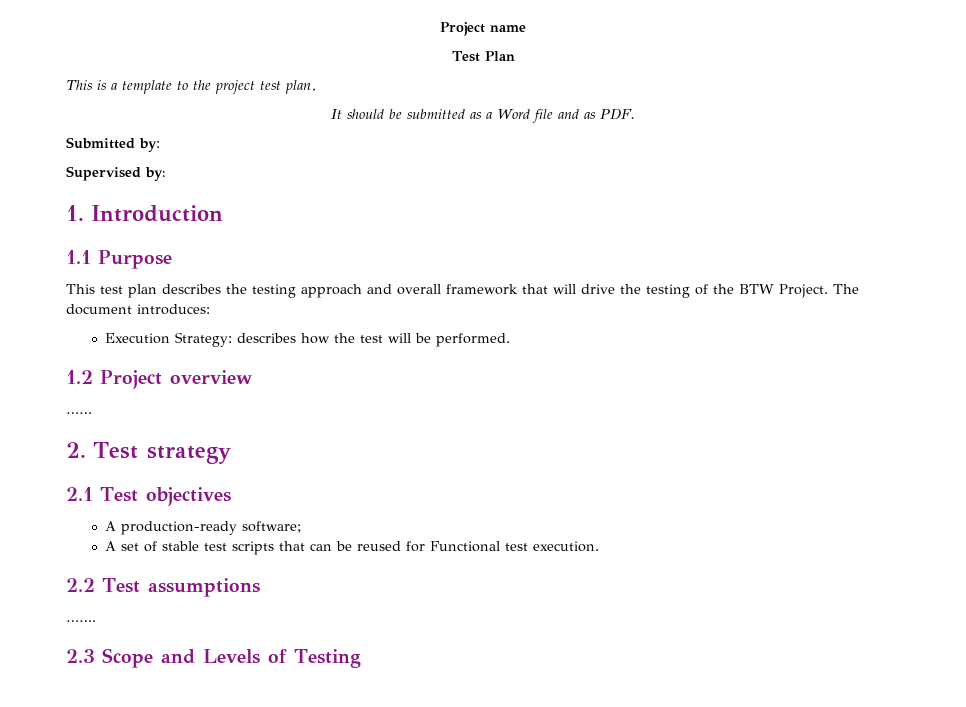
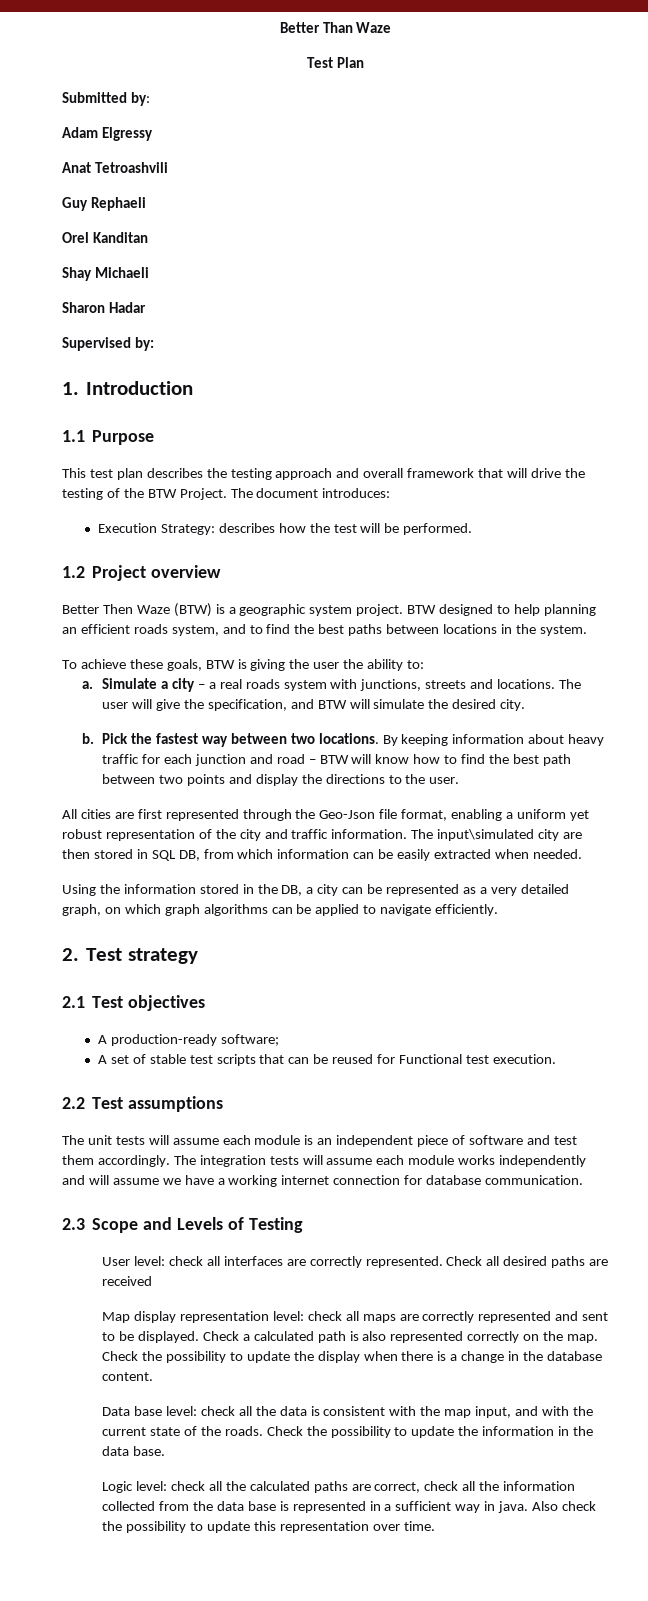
[440,22,526,36] Project name -> [279,22,392,33] Better Than Waze
[66,80,316,94] [330,109,636,123] [66,137,160,152] This is a template to the project test plan, // It should be submitted as a Word file and as PDF. // Submitted by: -> [62,92,150,106] [62,127,153,141] [62,162,168,173] [62,197,146,211] [62,232,148,243] [62,267,149,281] [62,302,146,313] Submitted by: // Adam Elgressy // Anat Tetroashvili // Guy Rephaeli // Orel Kanditan // Shay Michaeli // Sharon Hadar
[66,412,92,414] …… -> [62,603,596,617] [62,624,587,636] [62,659,425,671] [82,678,581,692] [102,699,526,711] [82,733,605,747] [102,754,571,766] [102,774,460,786] [62,809,589,821] [62,829,583,841] [62,849,582,861] [62,884,569,896] [62,904,499,916] Better Then Waze (BTW) is a geographic system project. BTW designed to help planning an efficient roads system, and to find the best paths between locations in the system. // To achieve these goals, BTW is giving the user the ability to: // a. Simulate a city – a real roads system with junctions, streets and locations. The user will give the specification, and BTW will simulate the desired city. // b. Pick the fastest way between two locations. By keeping information about heavy traffic for each junction and road – BTW will know how to find the best path between two points and display the directions to the user. // All cities are first represented through the Geo-Json file format, enabling a uniform yet robust representation of the city and traffic information. The input\simulated city are then stored in SQL DB, from which information can be easily extracted when needed. // Using the information stored in the DB, a city can be represented as a very detailed graph, on which graph algorithms can be applied to navigate efficiently.
[66,620,96,622] ……. -> [62,1135,577,1147] [62,1155,587,1167] [62,1175,584,1187] The unit tests will assume each module is an independent piece of software and test them accordingly. The integration tests will assume each module works independently and will assume we have a working internet connection for database communication.
(362, 658) none -> [102,1256,609,1268] [102,1276,153,1286] [102,1311,609,1323] [102,1331,598,1343] [102,1351,602,1363] [102,1372,154,1381] [102,1406,593,1418] [102,1426,593,1438] [102,1446,166,1456] [102,1481,576,1493] [102,1501,596,1513] [102,1521,435,1533] // User level: check all interfaces are correctly represented. Check all desired paths are received // Map display representation level: check all maps are correctly represented and sent to be displayed. Check a calculated path is also represented correctly on the map. Check the possibility to update the display when there is a change in the database content. // Data base level: check all the data is consistent with the map input, and with the current state of the roads. Check the possibility to update the information in the data base. // Logic level: check all the calculated paths are correct, check all the information collected from the data base is represented in a sufficient way in java. Also check the possibility to update this representation over time.

